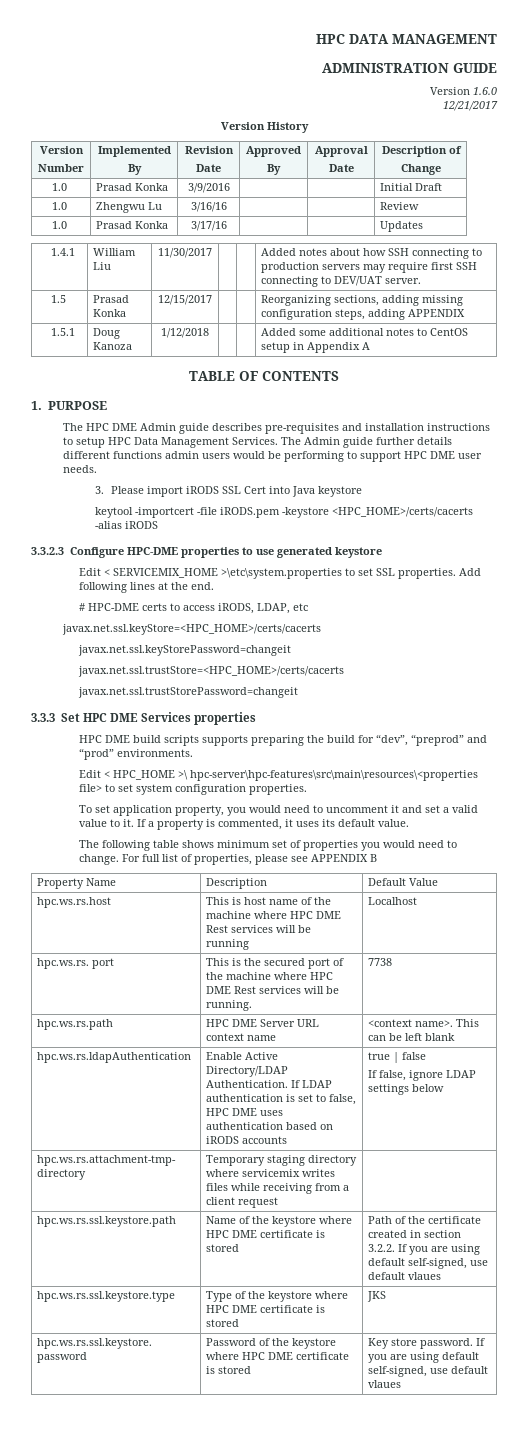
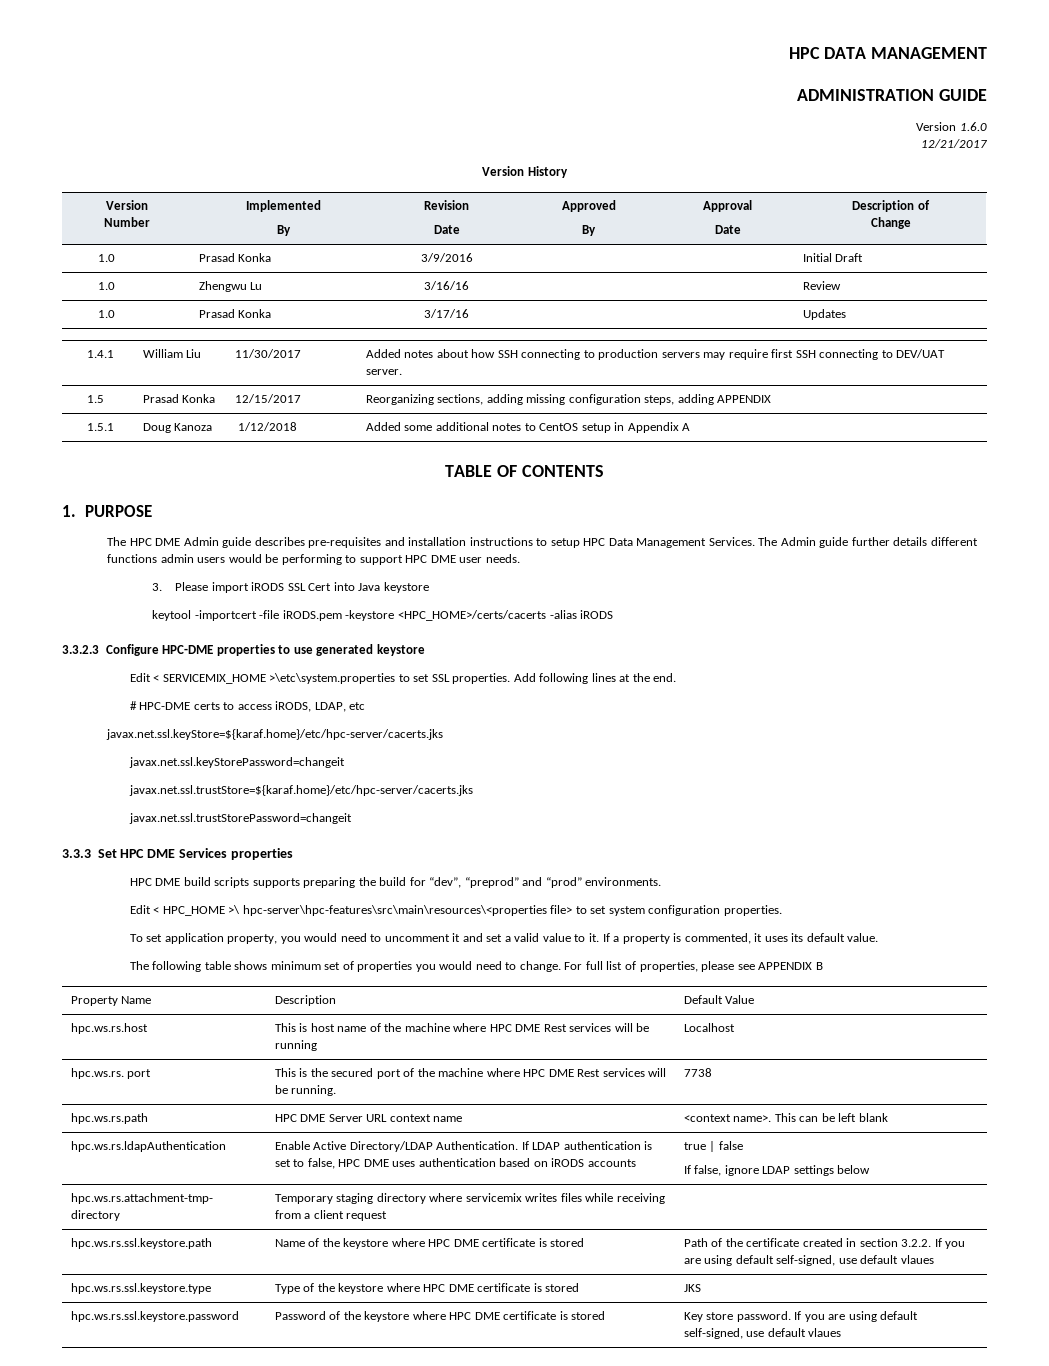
[61,624,321,635] javax.net.ssl.keyStore=<HPC_HOME>/certs/cacerts -> [106,729,444,740] javax.net.ssl.keyStore=${karaf.home}/etc/hpc-server/cacerts.jks
[77,666,344,677] javax.net.ssl.trustStore=<HPC_HOME>/certs/cacerts -> [128,785,473,796] javax.net.ssl.trustStore=${karaf.home}/etc/hpc-server/cacerts.jks

